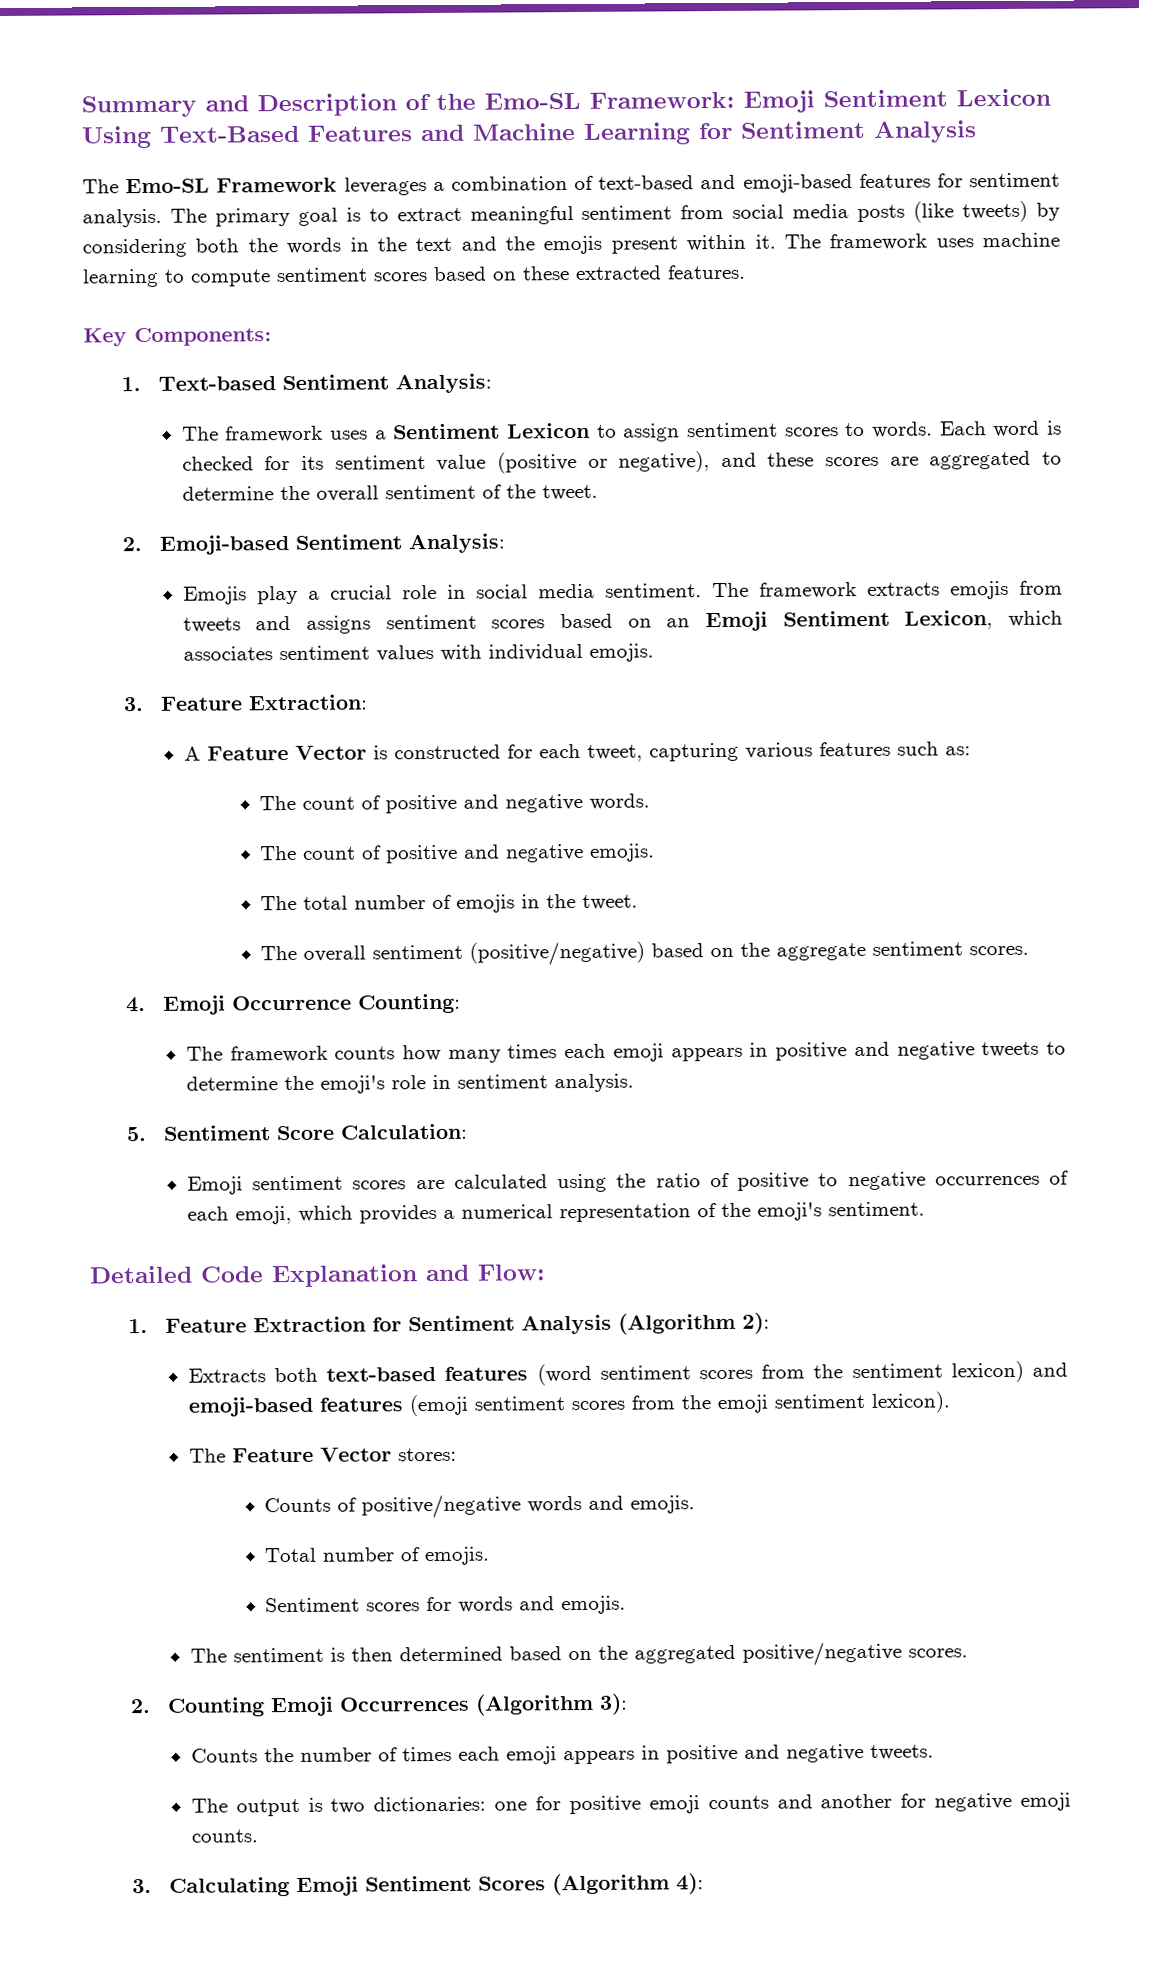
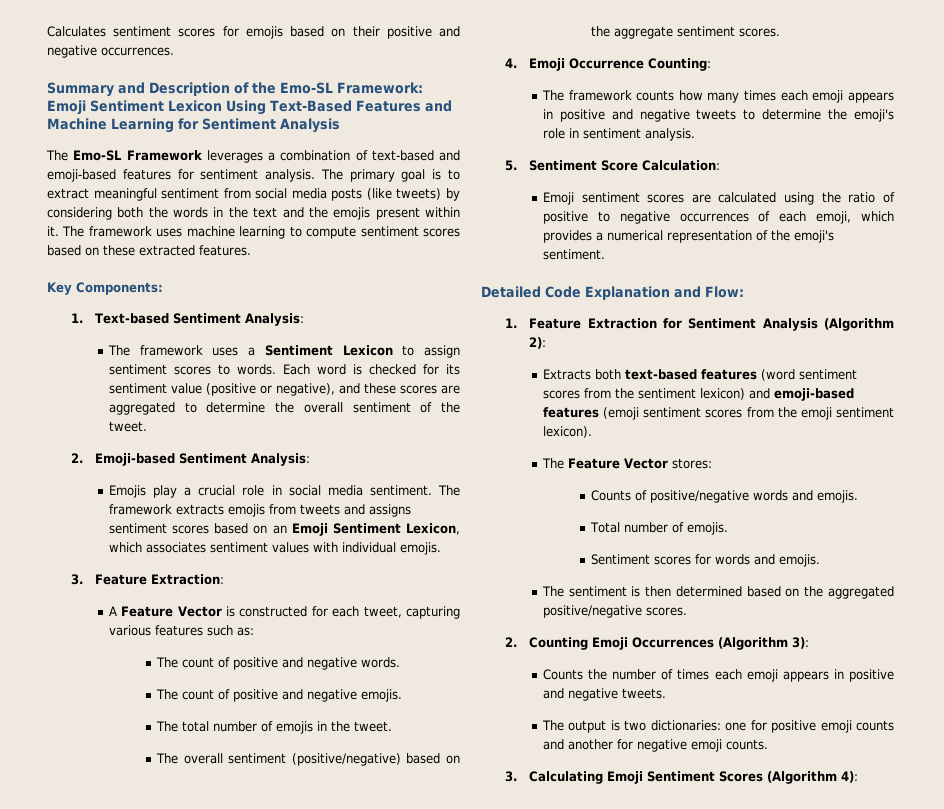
(81, 106) none -> [47,26,461,39] [47,45,174,58] Calculates sentiment scores for emojis based on their positive and negative occurrences. //

